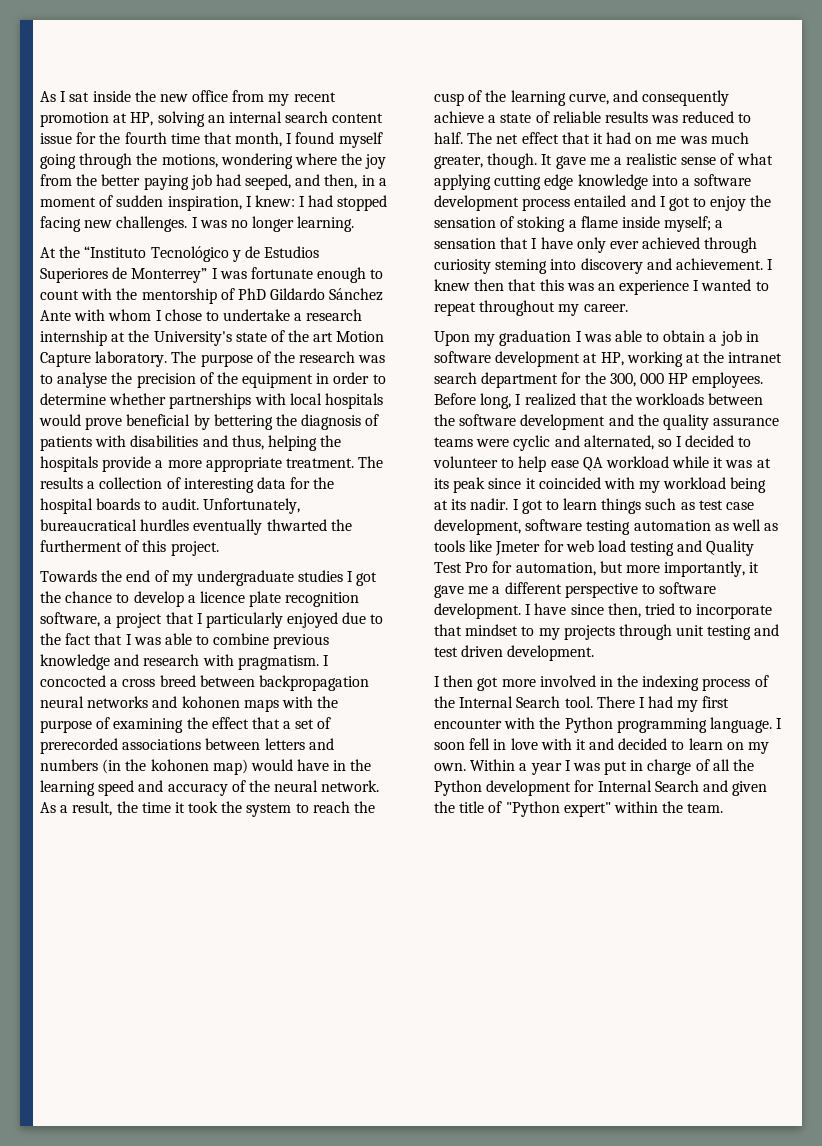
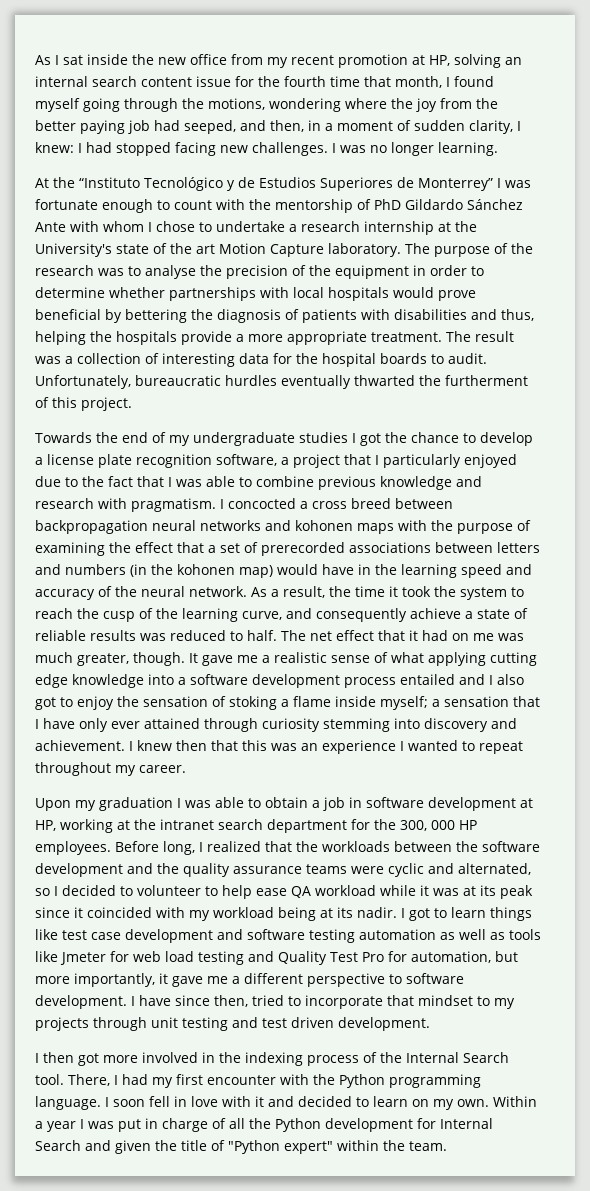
[167,196,242,211] inspiration, -> [469,120,513,134] clarity,
[40,477,83,489] results -> [475,331,514,342] [35,356,61,364] result was
[40,519,137,531] bureaucratical -> [135,375,221,386] bureaucratic
[199,591,245,603] licence -> [47,454,94,465] license
(666, 201) none -> [497,674,524,685] also
[642,237,701,249] achieved -> [144,718,200,729] attained
[495,259,548,274] steming -> [323,718,390,732] stemming
[645,498,755,510] [434,519,521,535] such as test case development, -> [35,929,243,943] like test case development and
[596,696,635,708] There -> [68,1074,110,1086] There,

